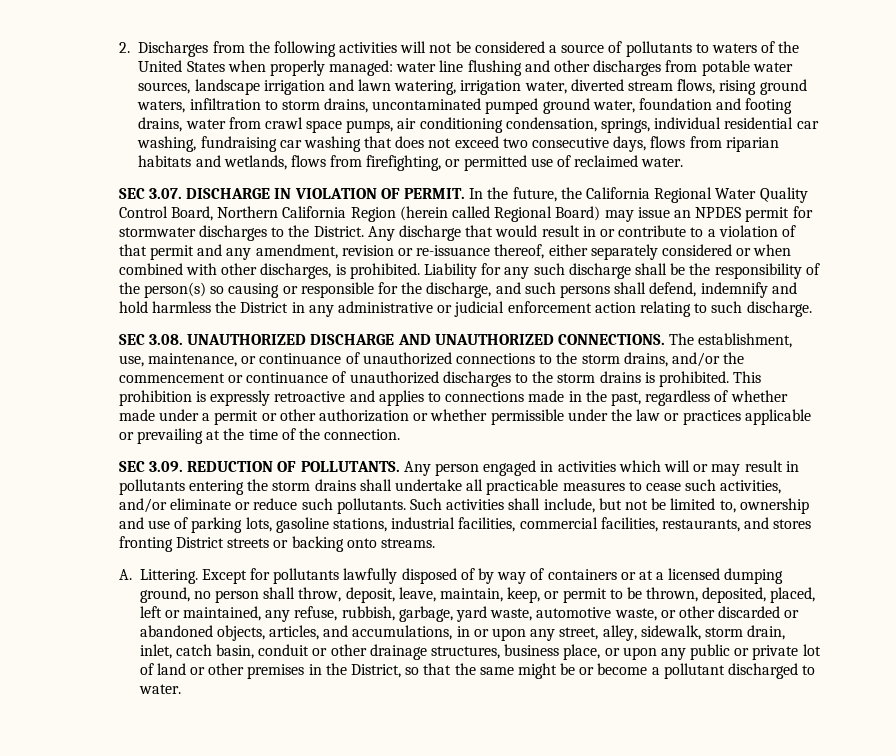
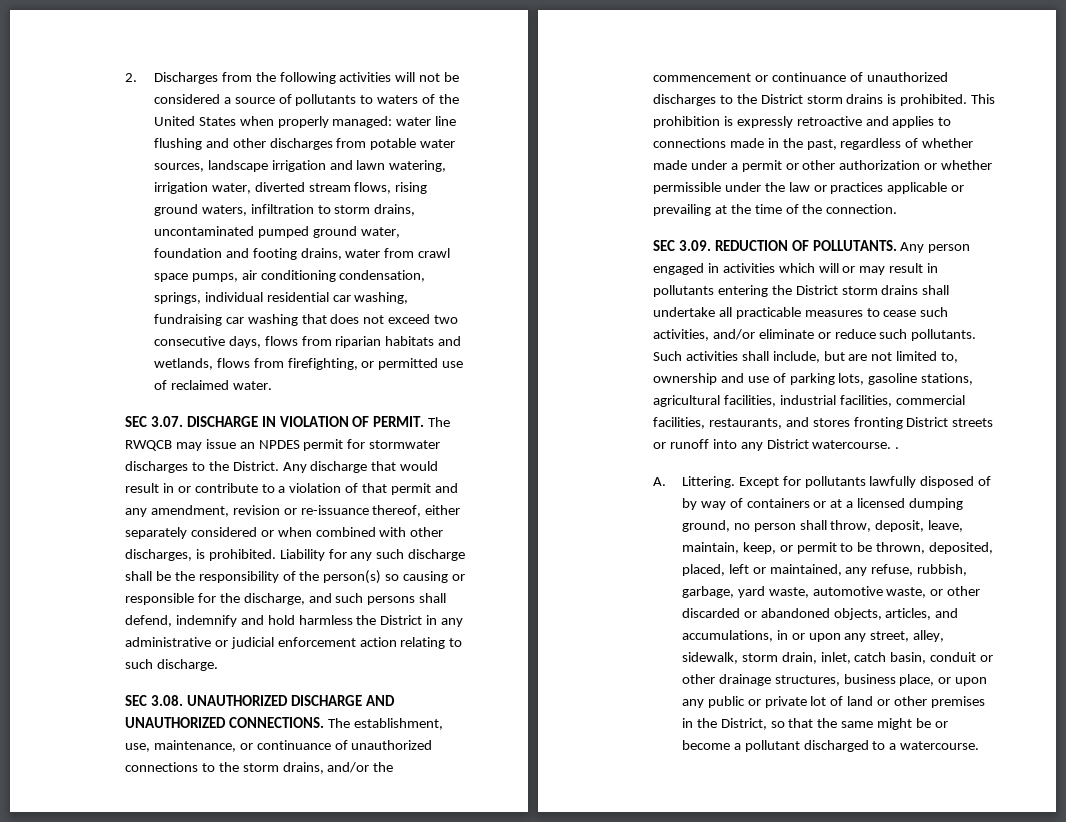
[469,187,808,203] [118,206,601,222] In the future, the California Regional Water Quality Control Board, Northern California Region (herein called Regional Board) -> [428,417,451,427] [124,440,172,451] The RWQCB
(554, 377) none -> [760,94,803,104] District
(269, 485) none -> [795,285,838,295] District
[624,498,667,510] not be -> [848,352,893,361] are not
(388, 525) none -> [652,395,776,407] agricultural facilities,
[291,536,436,552] backing onto streams. -> [669,439,900,451] runoff into any District watercourse. .
[138,684,181,694] water. -> [889,741,980,750] a watercourse.

